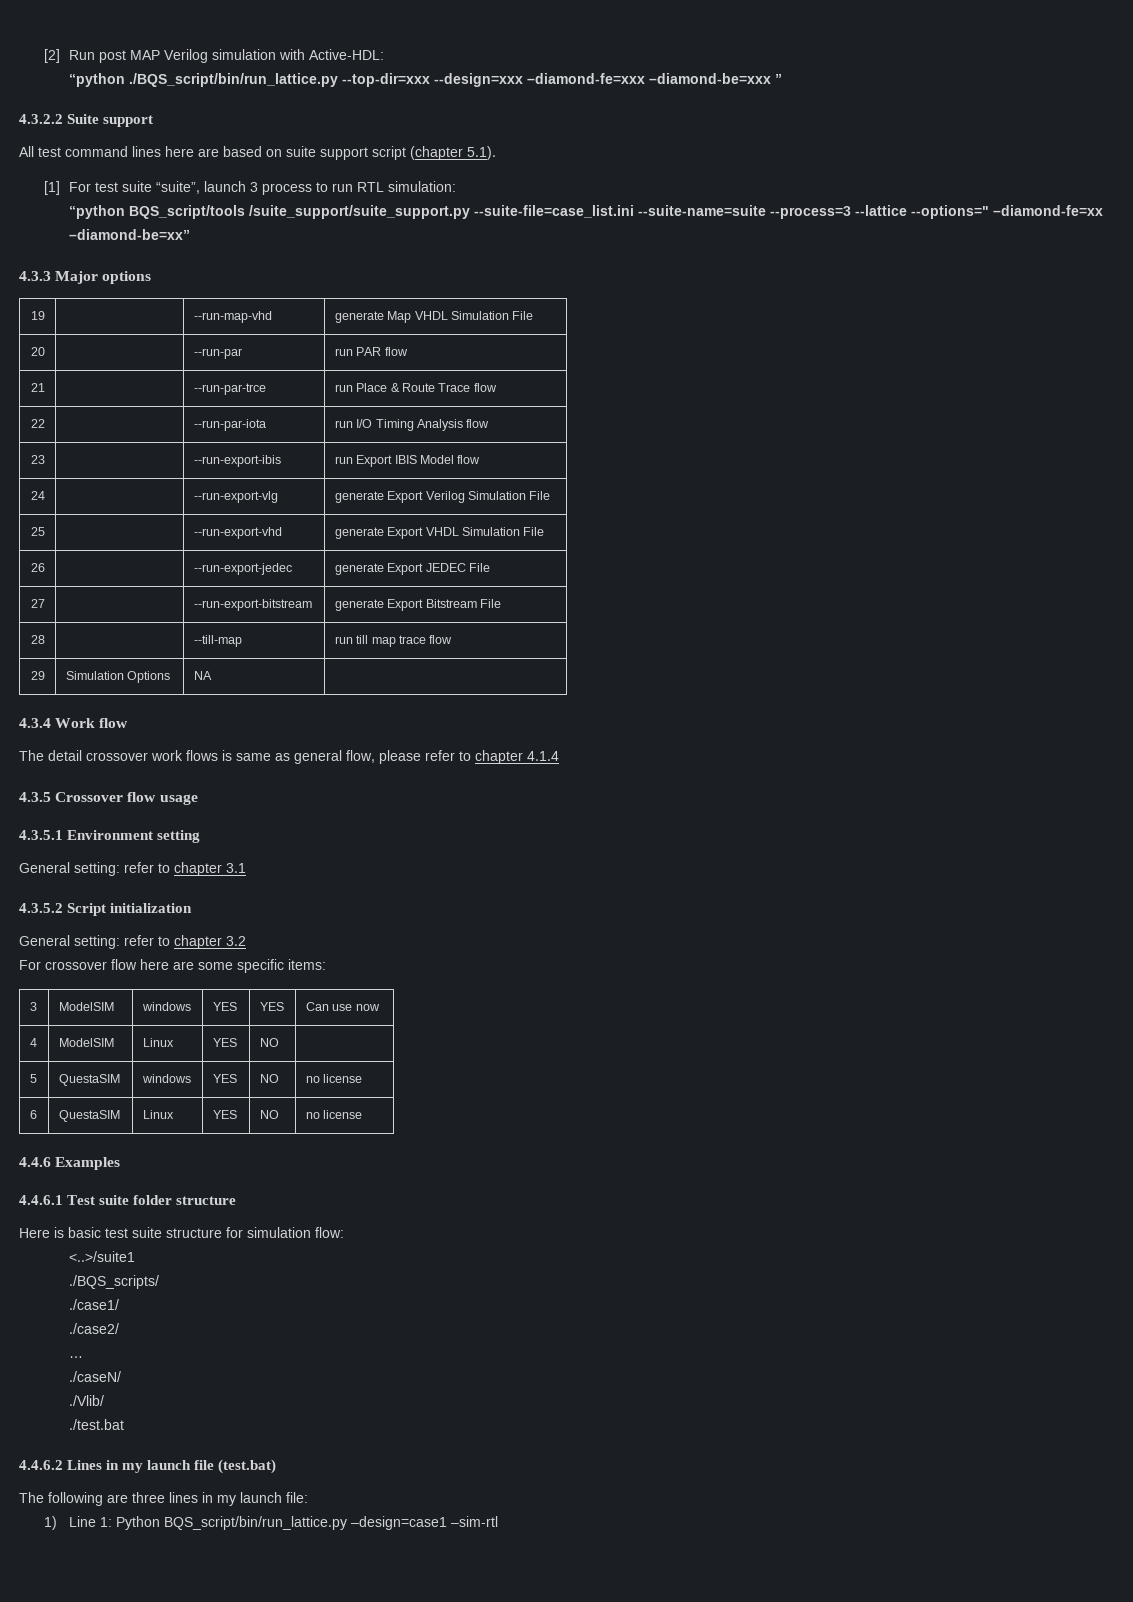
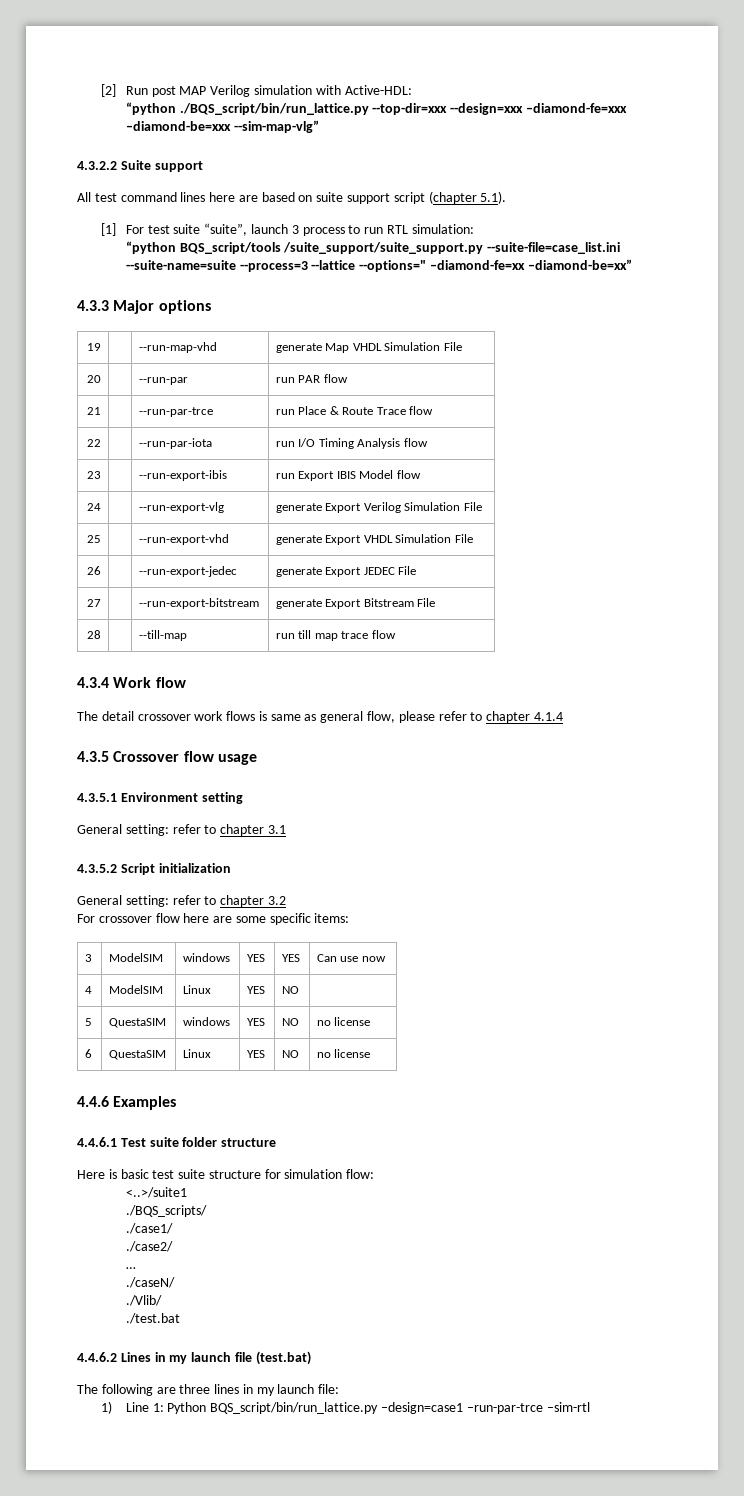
[775,74,783,84] ” -> [233,120,319,133] --sim-map-vlg”
[31,671,46,680] [65,671,171,683] [193,671,212,680] // 29 | Simulation Options | NA | -> (396, 634) none
(448, 1523) none -> [466,1403,543,1414] –run-par-trce

